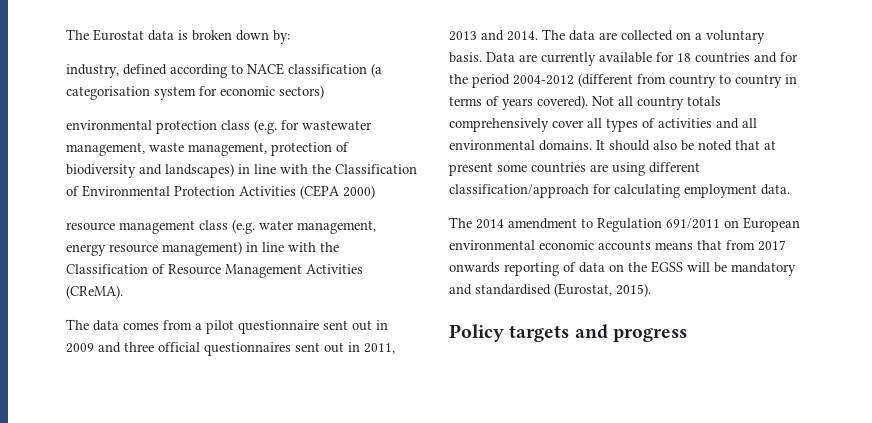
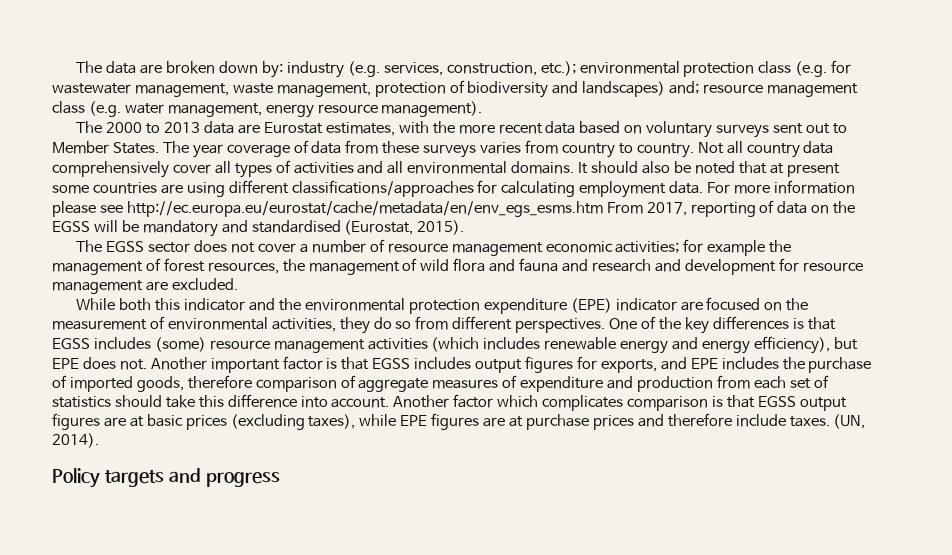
[66,29,188,41] The Eurostat data is -> [76,61,163,74] The data are
[66,63,382,78] [66,85,324,100] // industry, defined according to NACE classification (a categorisation system for economic sectors) // -> [286,61,576,78] industry (e.g. services, construction, etc.);
[238,164,417,174] [66,185,375,199] in line with the Classification of Environmental Protection Activities (CEPA 2000) // -> [669,81,700,94] and;
[162,241,339,256] [66,264,363,278] [66,285,123,299] [66,319,388,334] [66,342,395,356] [449,29,765,44] [449,52,798,66] [449,73,797,88] [449,95,588,110] management) in line with the Classification of Resource Management Activities (CReMA). // The data comes from a pilot questionnaire sent out in 2009 and three official questionnaires sent out in 2011, 2013 and 2014. The data are collected on a voluntary basis. Data are currently available for 18 countries and for the period 2004-2012 (different from country to country in terms of years covered). -> [381,101,483,117] [76,121,847,138] [52,140,694,158] management). // The 2000 to 2013 data are Eurostat estimates, with the more recent data based on voluntary surveys sent out to Member States. The year coverage of data from these surveys varies from country to country.
[687,96,721,106] totals -> [803,141,834,154] data
[449,184,589,198] classification/approach -> [291,180,474,197] classifications/approaches
[449,217,800,232] [449,240,786,251] [449,262,500,273] // The 2014 amendment to Regulation 691/2011 on European environmental economic accounts means that from 2017 onwards -> [707,180,855,194] [52,201,687,217] For more information please see http://ec.europa.eu/eurostat/cache/metadata/en/env_egs_esms.htm From 2017,
(651, 290) none -> [76,239,792,256] [52,258,863,275] [52,278,238,294] [76,297,809,314] [52,316,836,334] [52,336,858,354] [52,356,872,373] [52,375,829,392] [52,394,847,411] [52,413,866,430] [52,433,99,448] // The EGSS sector does not cover a number of resource management economic activities; for example the management of forest resources, the management of wild flora and fauna and research and development for resource management are excluded. // While both this indicator and the environmental protection expenditure (EPE) indicator are focused on the measurement of environmental activities, they do so from different perspectives. One of the key differences is that EGSS includes (some) resource management activities (which includes renewable energy and energy efficiency), but EPE does not. Another important factor is that EGSS includes output figures for exports, and EPE includes the purchase of imported goods, therefore comparison of aggregate measures of expenditure and production from each set of statistics should take this difference into account. Another factor which complicates comparison is that EGSS output figures are at basic prices (excluding taxes), while EPE figures are at purchase prices and therefore include taxes. (UN, 2014).

